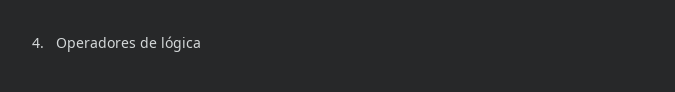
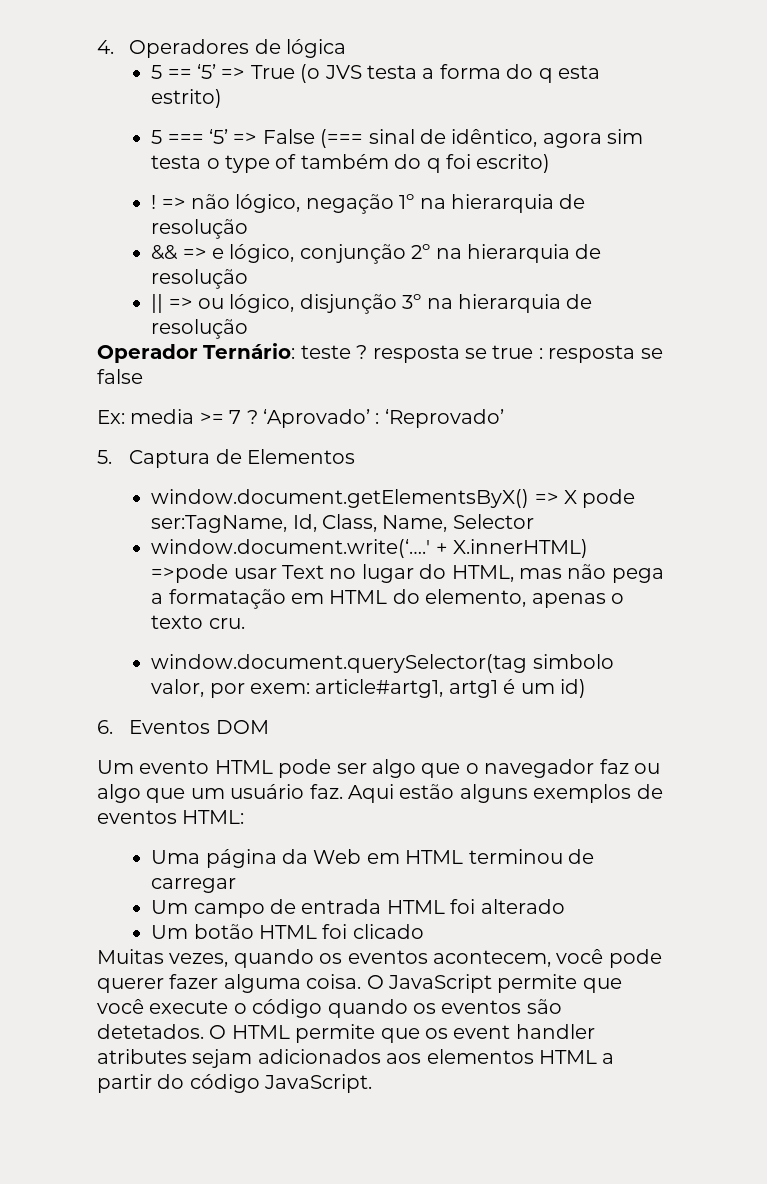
(201, 44) none -> [151,64,601,83] [151,89,223,108] [151,129,644,148] [151,154,551,173] [151,194,586,214] [151,219,249,239] [151,244,602,264] [151,269,249,289] [151,294,593,314] [151,319,249,339] [97,343,663,363] [97,369,143,384] [97,409,504,428] [97,449,356,468] [151,489,636,508] [151,514,534,533] [151,539,589,558] [151,564,664,583] [151,589,625,609] [151,615,245,629] [151,654,614,673] [151,679,587,698] [97,720,269,734] [97,759,660,778] [97,784,663,803] [97,810,245,824] [151,849,595,868] [151,878,237,893] [151,899,565,918] [151,924,424,939] [97,949,662,968] [97,974,622,993] [97,999,562,1018] [97,1024,595,1043] [97,1049,615,1068] [97,1074,373,1093] // 5 == ‘5’ => True (o JVS testa a forma do q esta estrito) // 5 === ‘5’ => False (=== sinal de idêntico, agora sim testa o type of também do q foi escrito) // ! => não lógico, negação 1º na hierarquia de resolução // && => e lógico, conjunção 2º na hierarquia de resolução // || => ou lógico, disjunção 3º na hierarquia de resolução // Operador Ternário: teste ? resposta se true : resposta se false // Ex: media >= 7 ? ‘Aprovado’ : ‘Reprovado’ // 5. Captura de Elementos // window.document.getElementsByX() => X pode ser:TagName, Id, Class, Name, Selector // window.document.write(‘….' + X.innerHTML) =>pode usar Text no lugar do HTML, mas não pega a formatação em HTML do elemento, apenas o texto cru. // window.document.querySelector(tag simbolo valor, por exem: article#artg1, artg1 é um id) // 6. Eventos DOM // Um evento HTML pode ser algo que o navegador faz ou algo que um usuário faz. Aqui estão alguns exemplos de eventos HTML: // Uma página da Web em HTML terminou de carregar // Um campo de entrada HTML foi alterado // Um botão HTML foi clicado // Muitas vezes, quando os eventos acontecem, você pode querer fazer alguma coisa. O JavaScript permite que você execute o código quando os eventos são detetados. O HTML permite que os event handler atributes sejam adicionados aos elementos HTML a partir do código JavaScript.

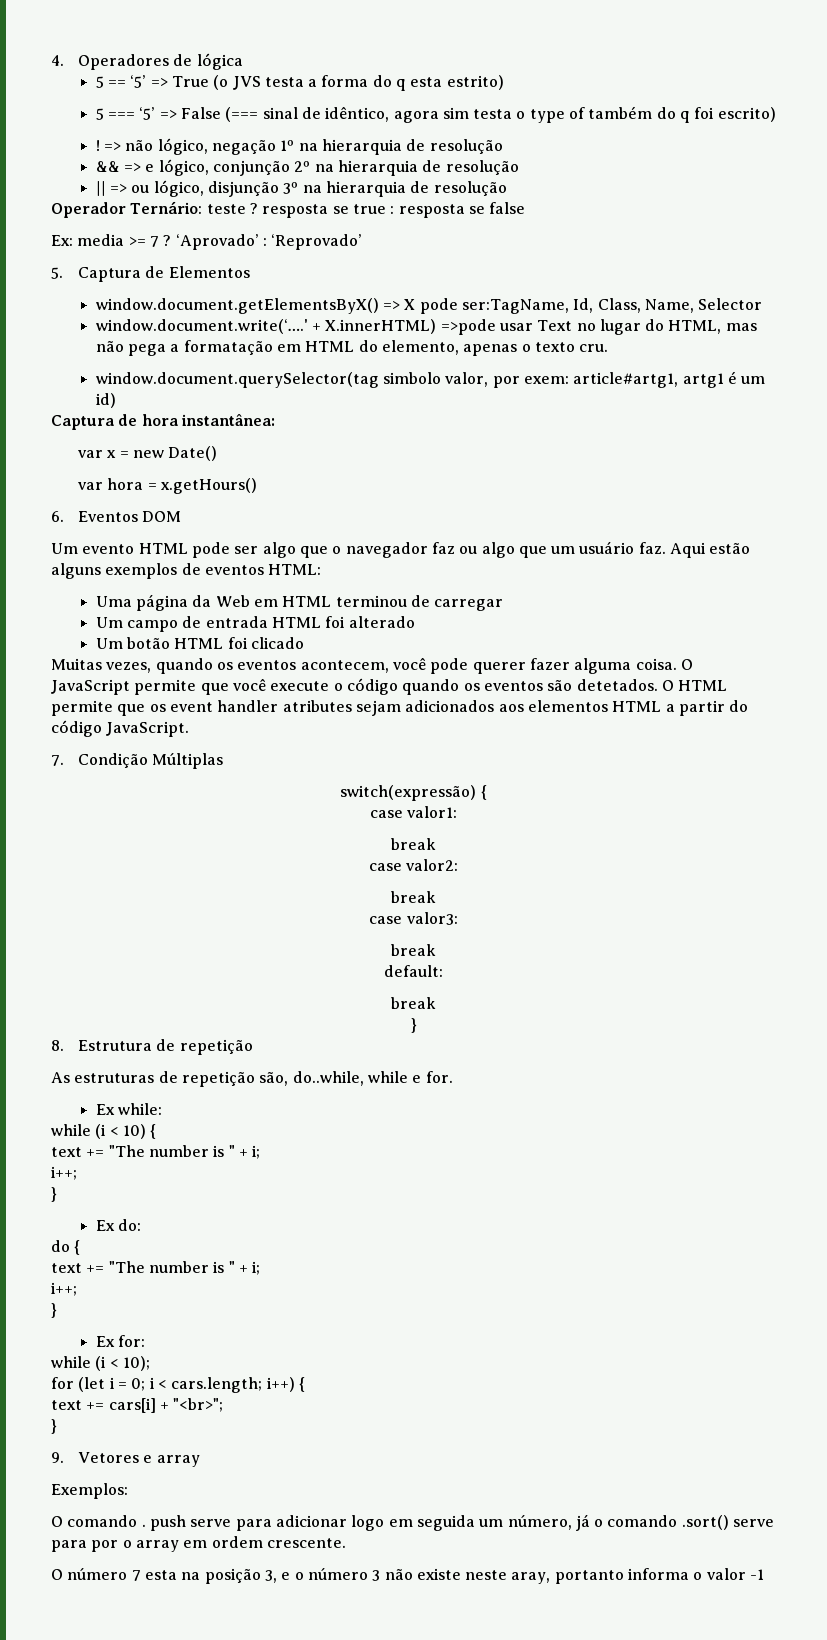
(587, 688) none -> [51,414,275,430] [78,446,218,461] [78,478,257,494] // Captura de hora instantânea: // var x = new Date() // var hora = x.getHours()
(373, 1083) none -> [51,753,224,769] [340,785,487,801] [369,806,458,818] [391,838,436,850] [368,859,459,871] [391,891,436,903] [369,912,458,925] [391,944,436,956] [384,965,443,977] [391,997,436,1009] [410,1018,417,1033] [51,1039,253,1055] [51,1071,453,1087] [95,1103,162,1115] [51,1124,157,1139] [51,1145,261,1159] [51,1166,77,1180] [51,1187,57,1202] [95,1219,141,1231] [51,1240,81,1255] [51,1261,261,1275] [51,1282,77,1296] [51,1303,57,1318] [95,1335,145,1347] [51,1356,150,1371] [51,1377,305,1393] [51,1398,224,1413] [51,1419,57,1434] [51,1452,200,1467] [51,1483,128,1499] [51,1514,775,1531] [51,1536,346,1552] [51,1568,765,1584] // 7. Condição Múltiplas // switch(expressão) { // case valor1: // break // case valor2: // break // case valor3: // break // default: // break // } // 8. Estrutura de repetição // As estruturas de repetição são, do..while, while e for. // Ex while: // while (i < 10) { // text += "The number is " + i; // i++; // } // Ex do: // do { // text += "The number is " + i; // i++; // } // Ex for: // while (i < 10); // for (let i = 0; i < cars.length; i++) { // text += cars[i] + "<br>"; // } // 9. Vetores e array // Exemplos: // O comando . push serve para adicionar logo em seguida um número, já o comando .sort() serve para por o array em ordem crescente. // O número 7 esta na posição 3, e o número 3 não existe neste aray, portanto informa o valor -1

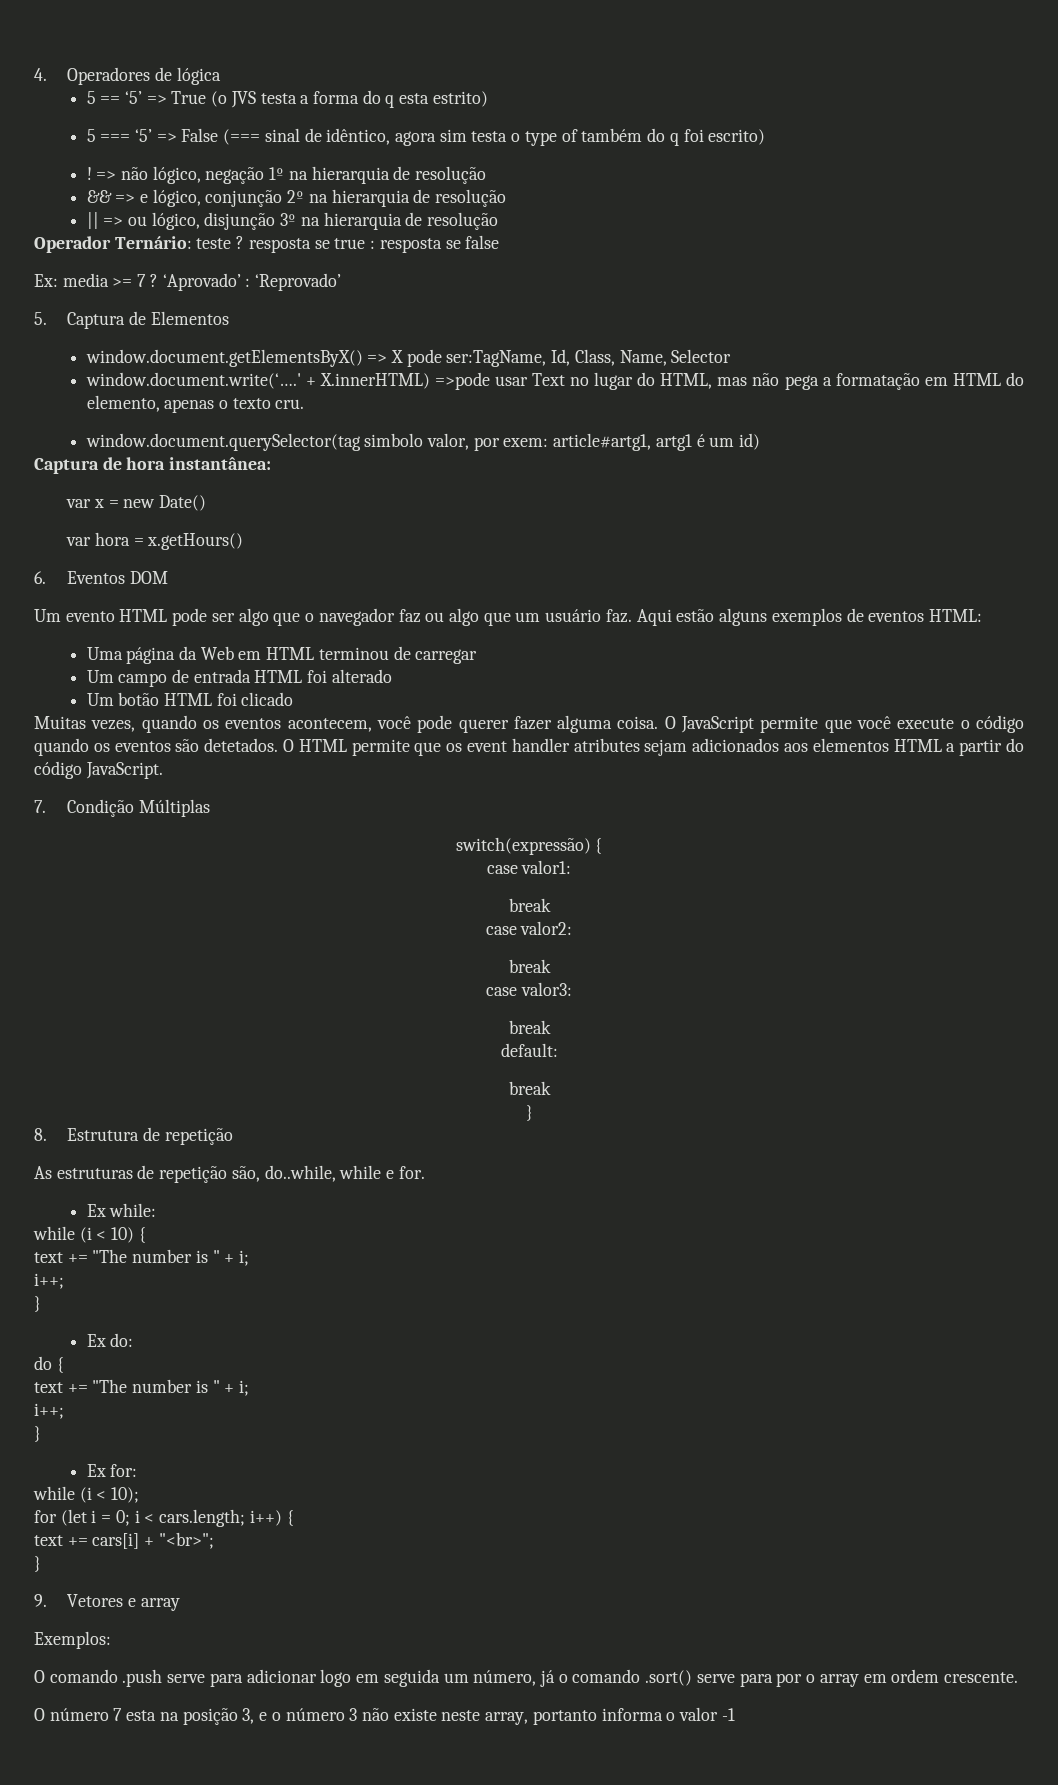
[141,1515,186,1531] . push -> [122,1669,163,1687] .push
[511,1572,551,1584] aray, -> [485,1712,529,1725] array,

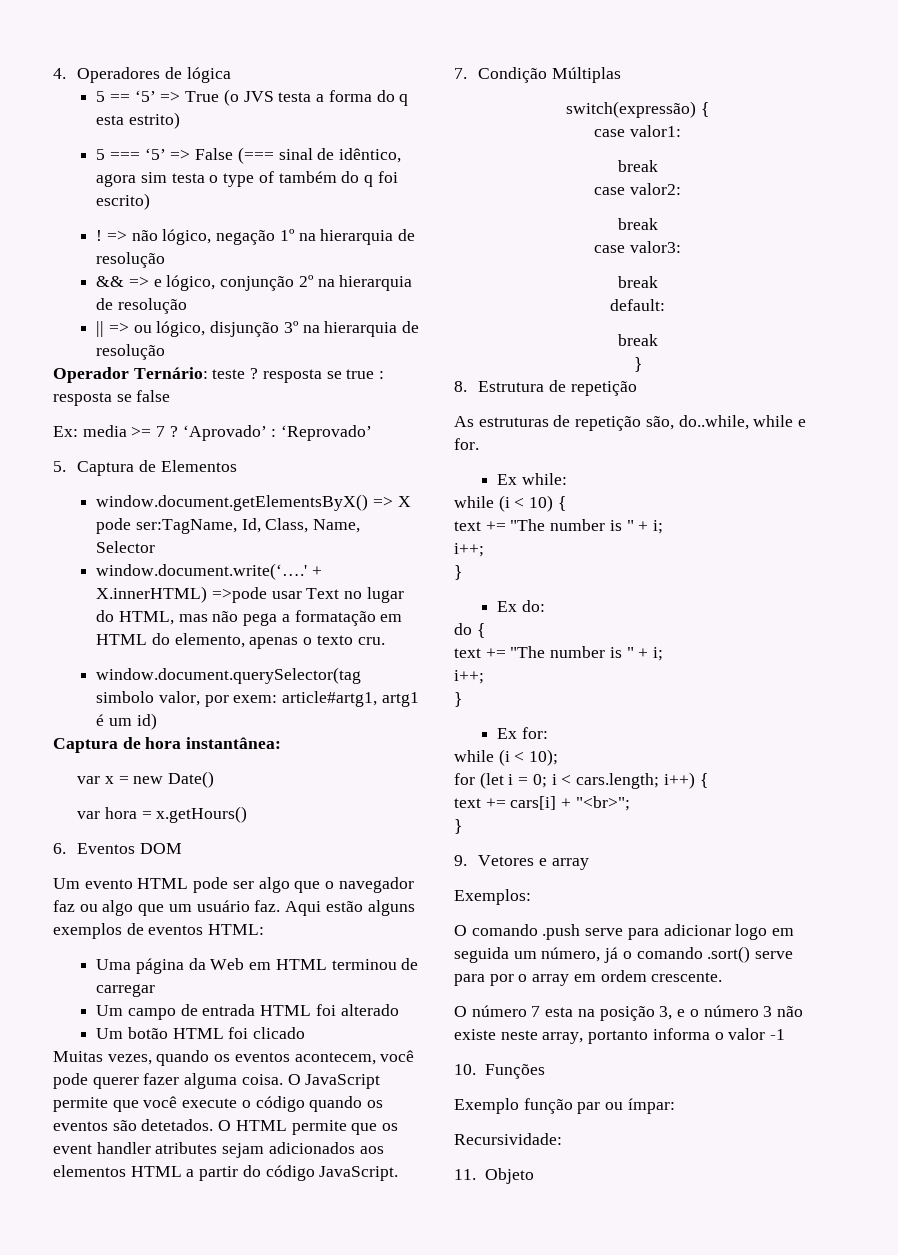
(735, 1714) none -> [454,1064,545,1079] [454,1098,675,1114] [454,1133,562,1145] [454,1168,534,1184] // 10. Funções // Exemplo função par ou ímpar: // Recursividade: // 11. Objeto

